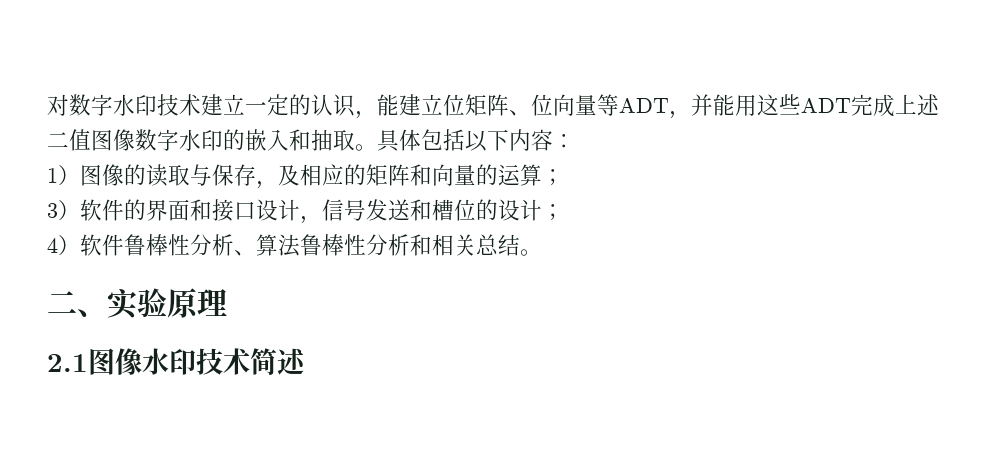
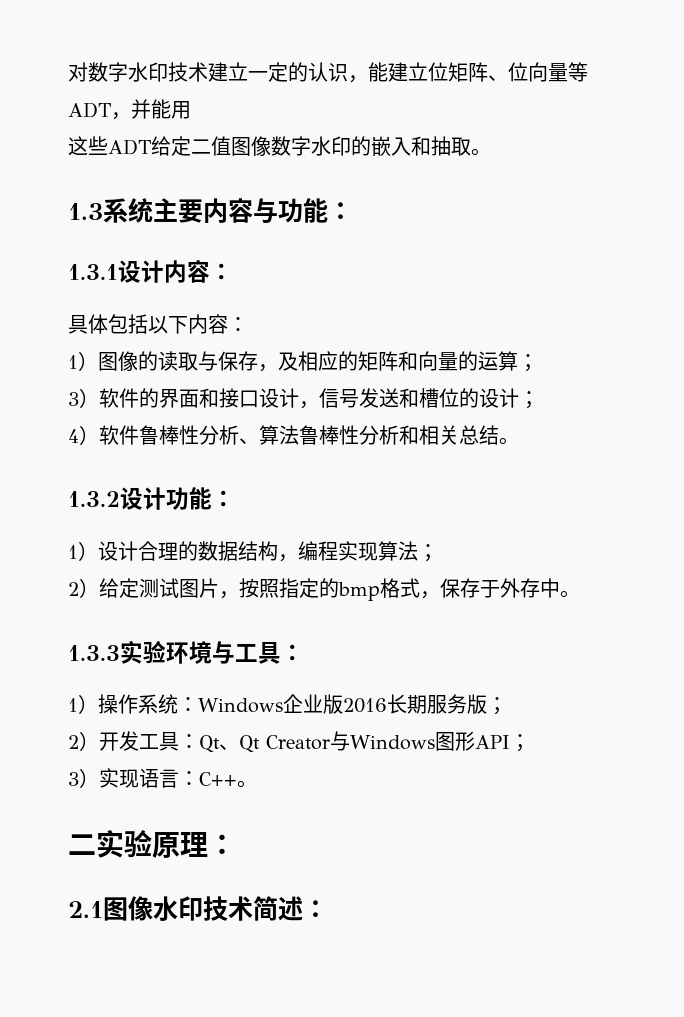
(757, 105) none -> (191, 110) //
[851,94,939,117] 完成上述 -> [151,136,191,156] 给定
(377, 147) none -> [68,198,353,223] [68,260,233,283] // 1.3系统主要内容与功能： // 1.3.1设计内容： //
[47,291,107,317] // 二、 -> [68,487,235,510] [68,541,438,562] [68,578,580,601] [68,640,304,664] [68,694,507,715] [68,731,530,753] [68,768,257,788] [68,834,96,855] // 1.3.2设计功能： // 1）设计合理的数据结构，编程实现算法； // 2）给定测试图片，按照指定的bmp格式，保存于外存中。 // 1.3.3实验环境与工具： // 1）操作系统：Windows企业版2016长期服务版； // 2）开发工具：Qt、Qt Creator与Windows图形API； // 3）实现语言：C++。 // 二
(227, 302) none -> [208,834,236,855] ：
(306, 361) none -> [303,900,328,918] ：

